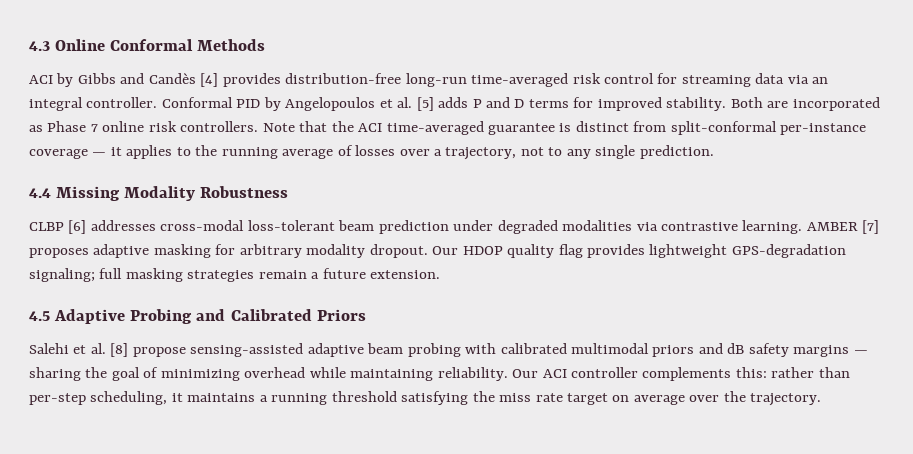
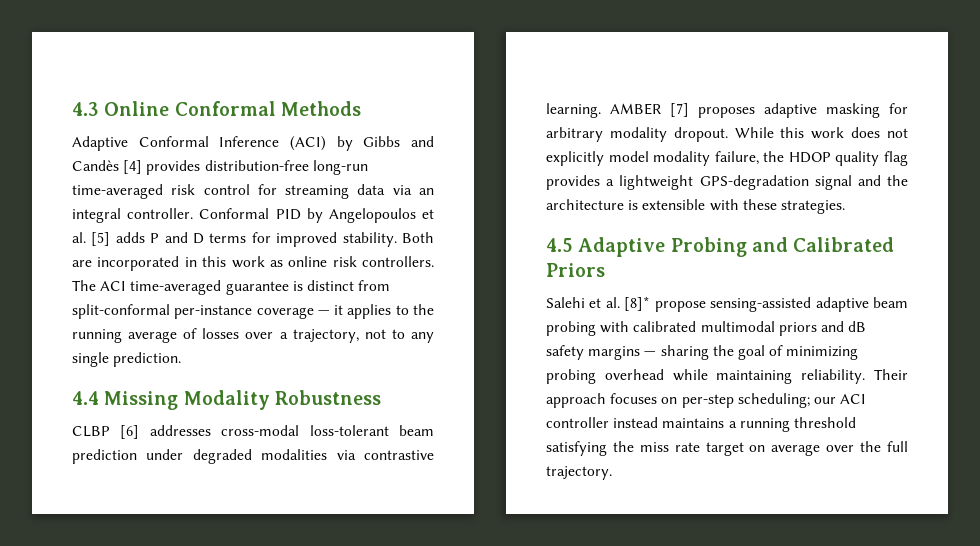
[29,75,53,84] ACI -> [72,136,326,151] Adaptive Conformal Inference (ACI)
[29,121,354,132] as Phase 7 online risk controllers. Note that the -> [184,256,434,268] [72,280,96,291] in this work as online risk controllers. The
[432,246,459,255] Our -> [734,127,908,139] [546,151,785,166] While this work does not explicitly model modality failure, the
(646, 251) none -> [606,179,615,186] a
[29,268,441,282] signaling; full masking strategies remain a future extension. -> [814,175,908,190] [546,199,845,214] signal and the architecture is extensible with these strategies.
[110,343,129,357] [8] -> [624,296,651,311] [8]*
(240, 375) none -> [546,369,596,384] probing
[512,367,850,381] [29,391,183,405] Our ACI controller complements this: rather than per-step scheduling, it -> [874,369,908,380] [546,393,867,408] [546,417,659,428] Their approach focuses on per-step scheduling; our ACI controller instead
(746, 396) none -> [887,441,908,452] full

